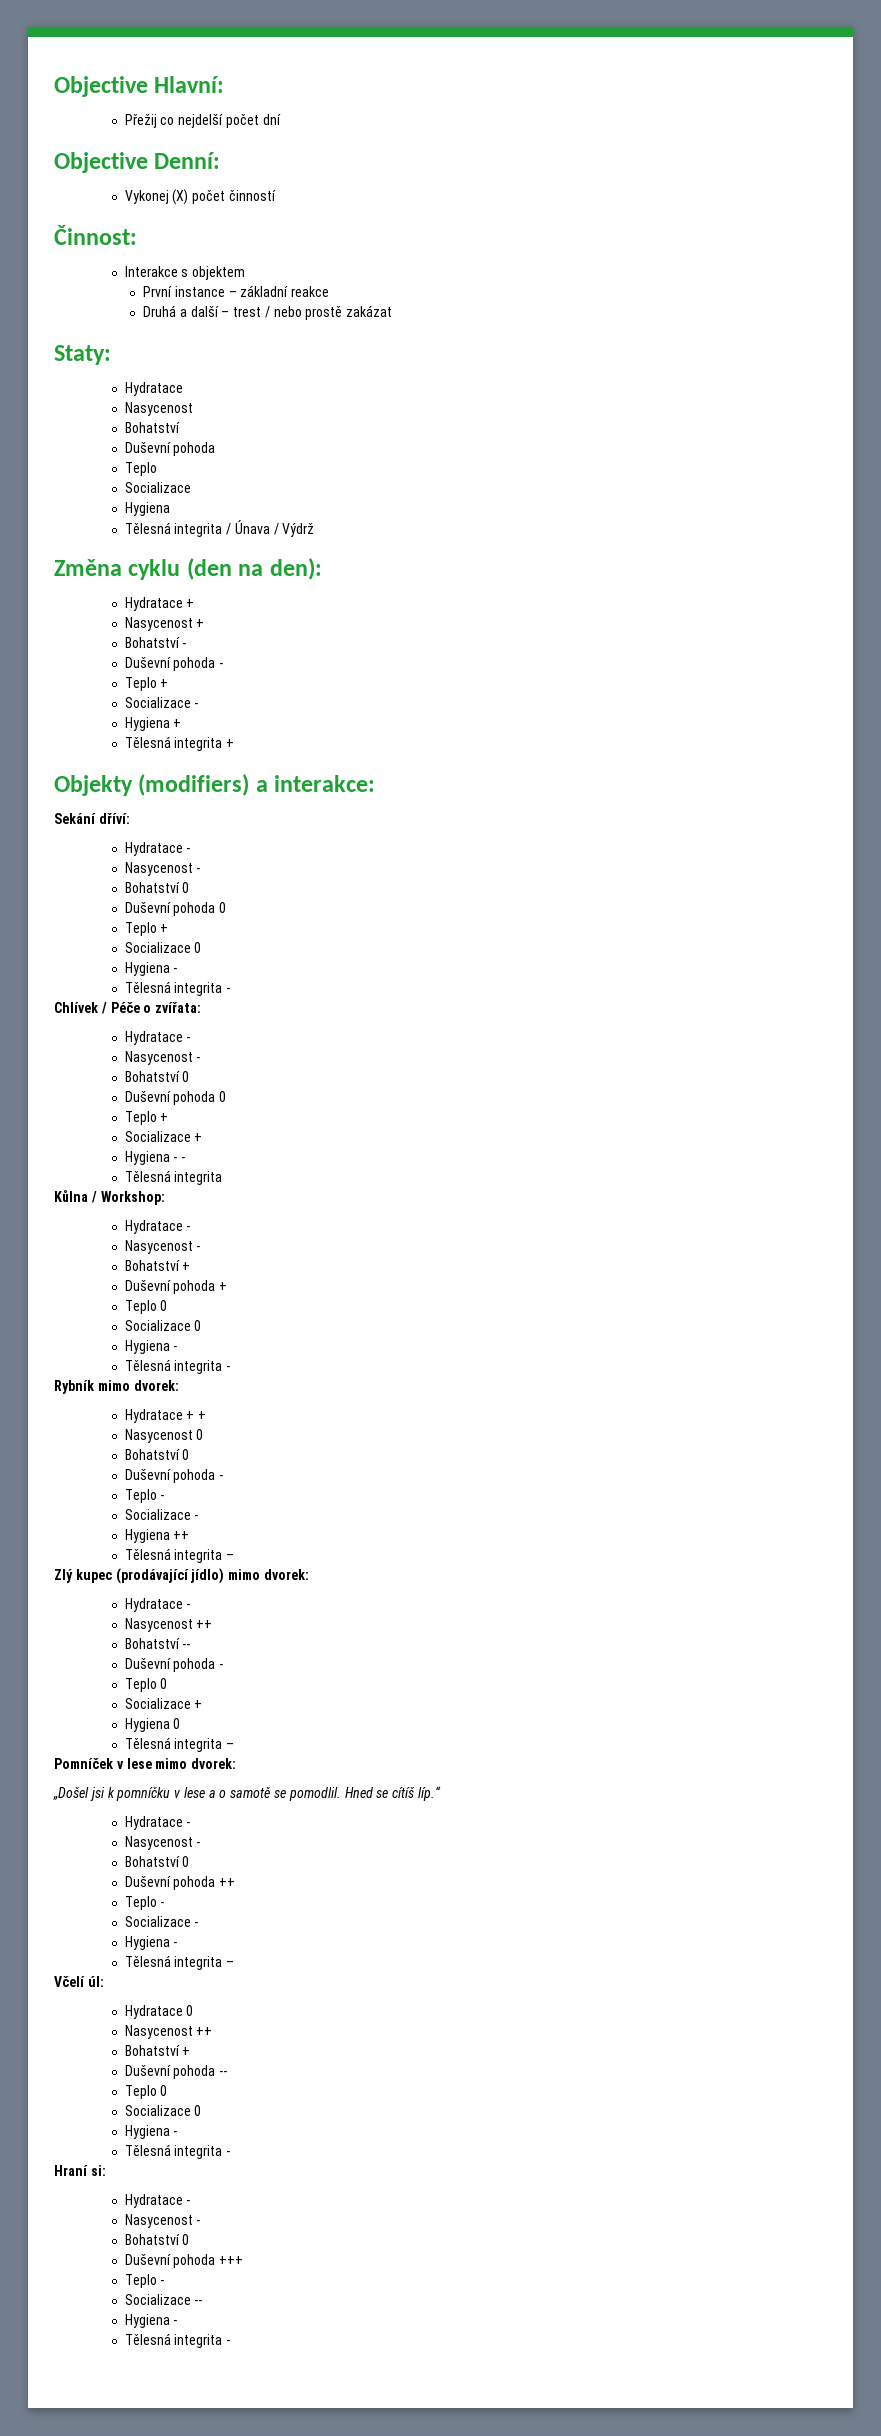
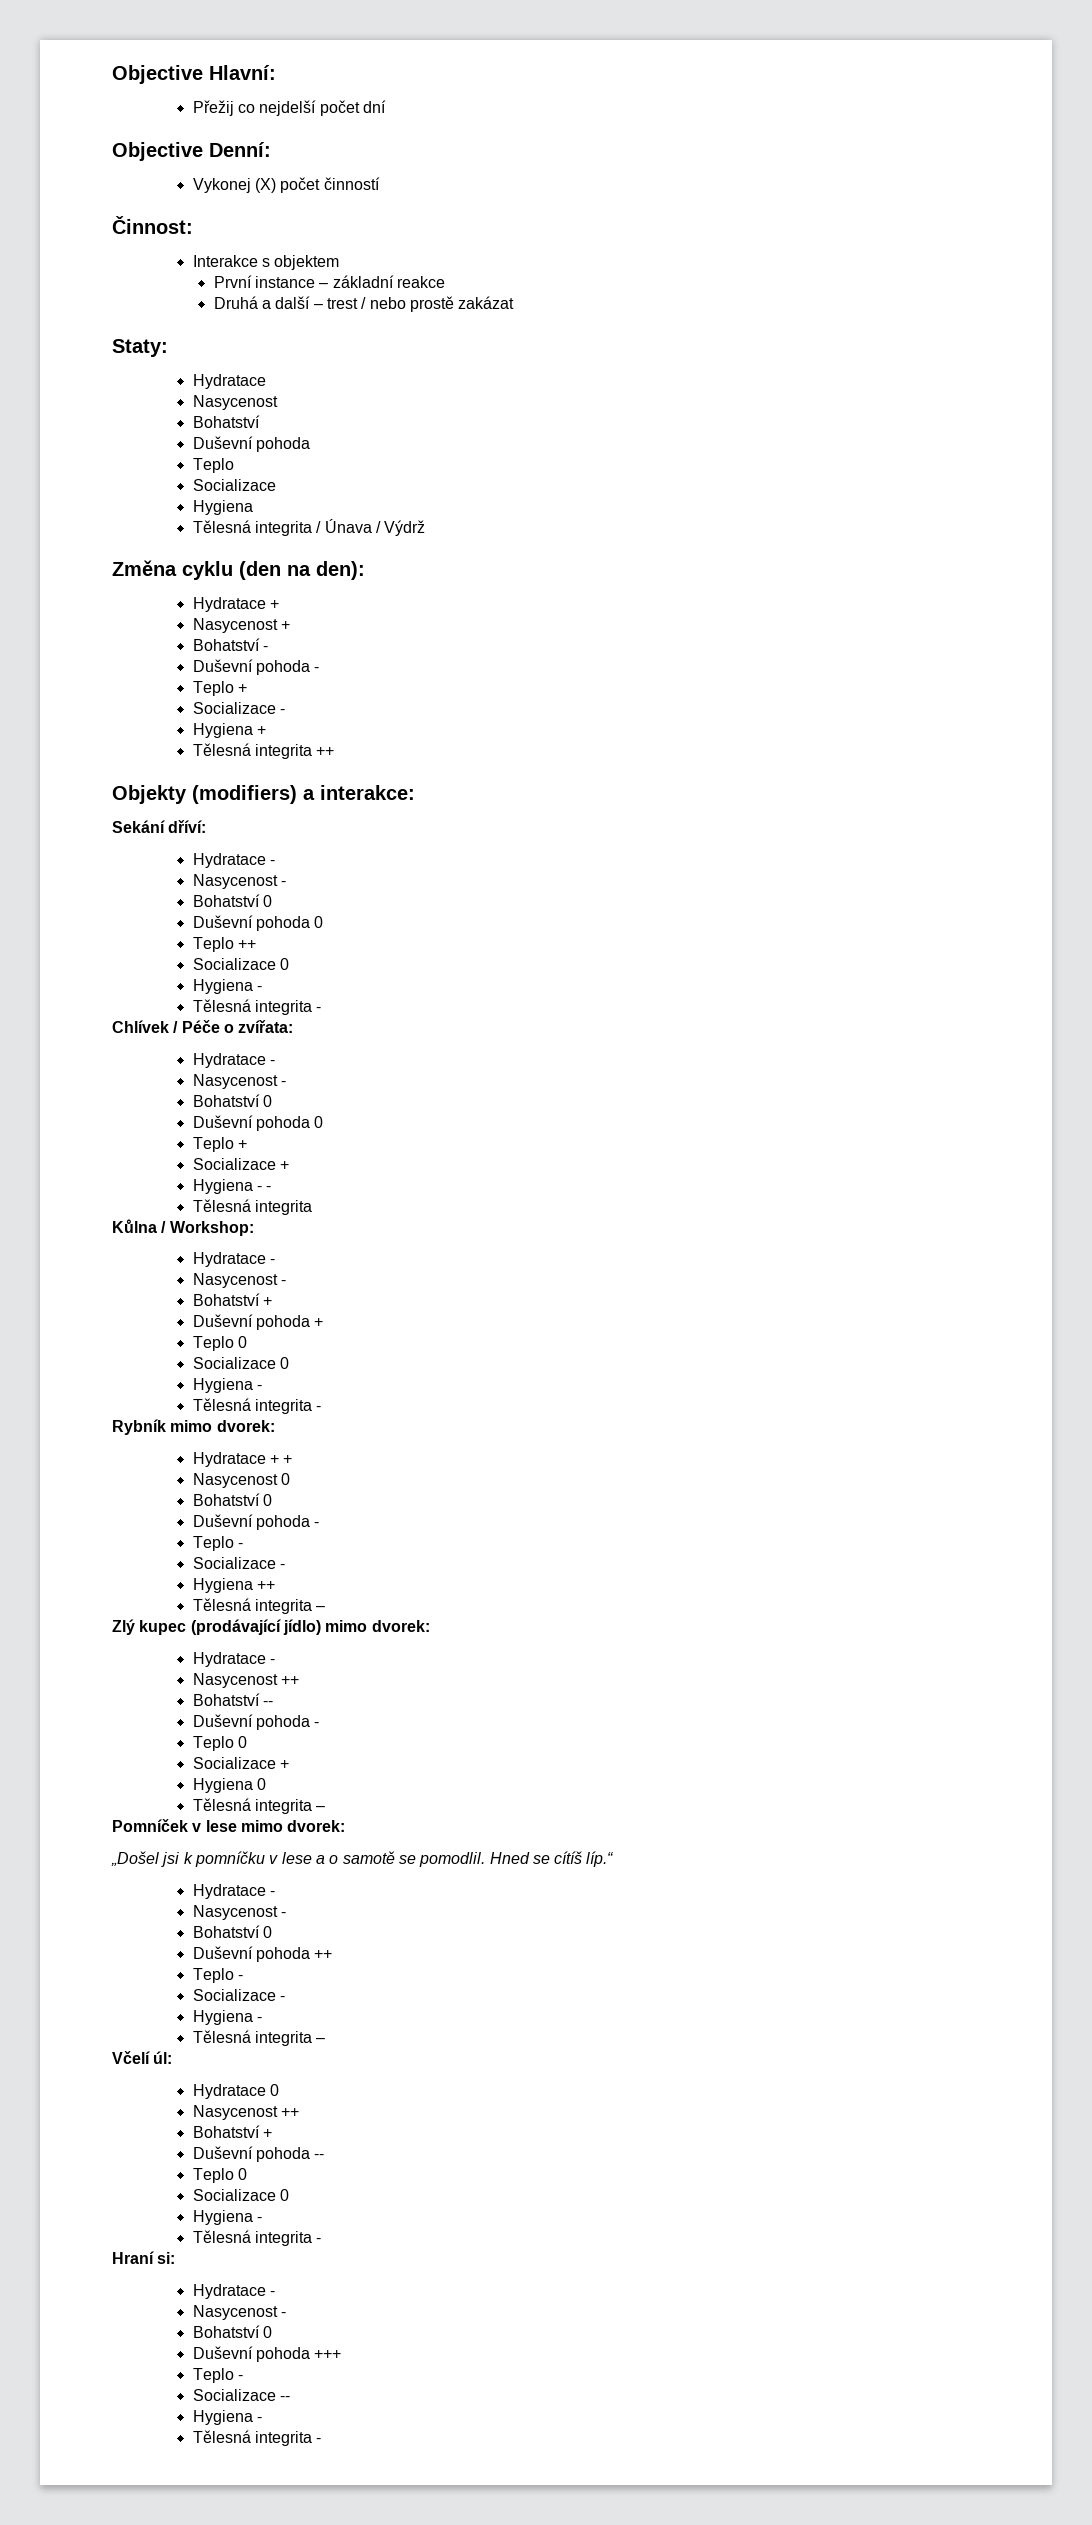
[226,739,235,748] + -> [316,747,335,756] ++
[160,924,169,933] + -> [238,940,257,949] ++

